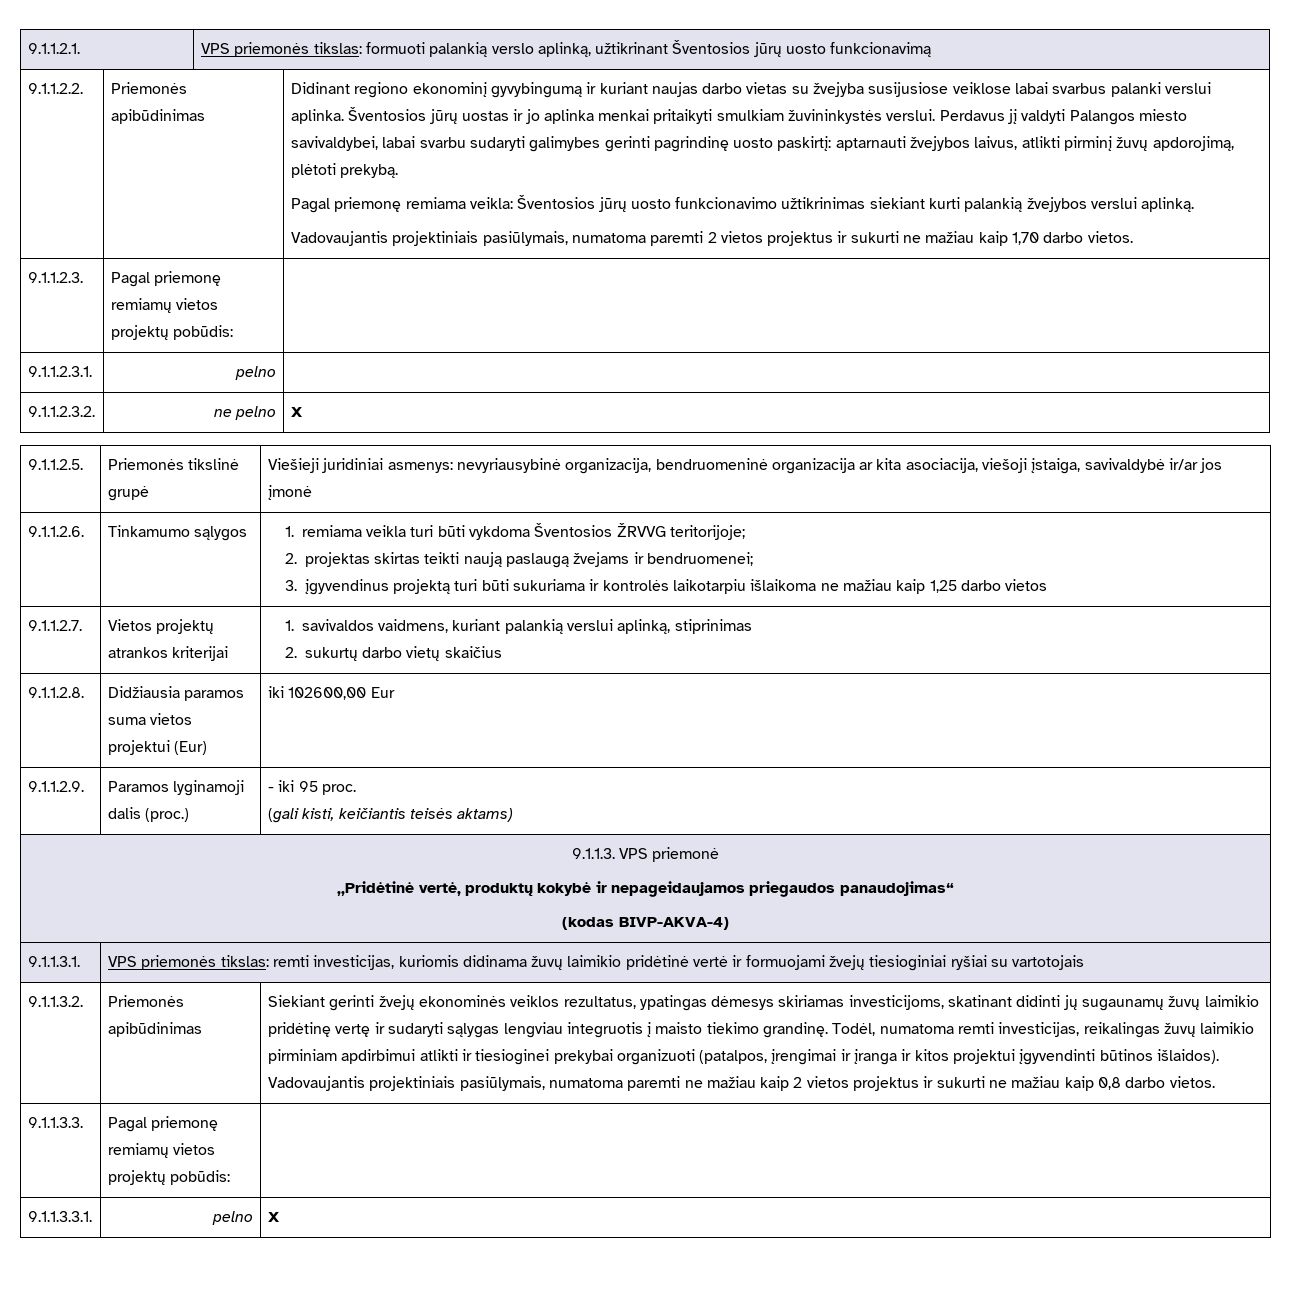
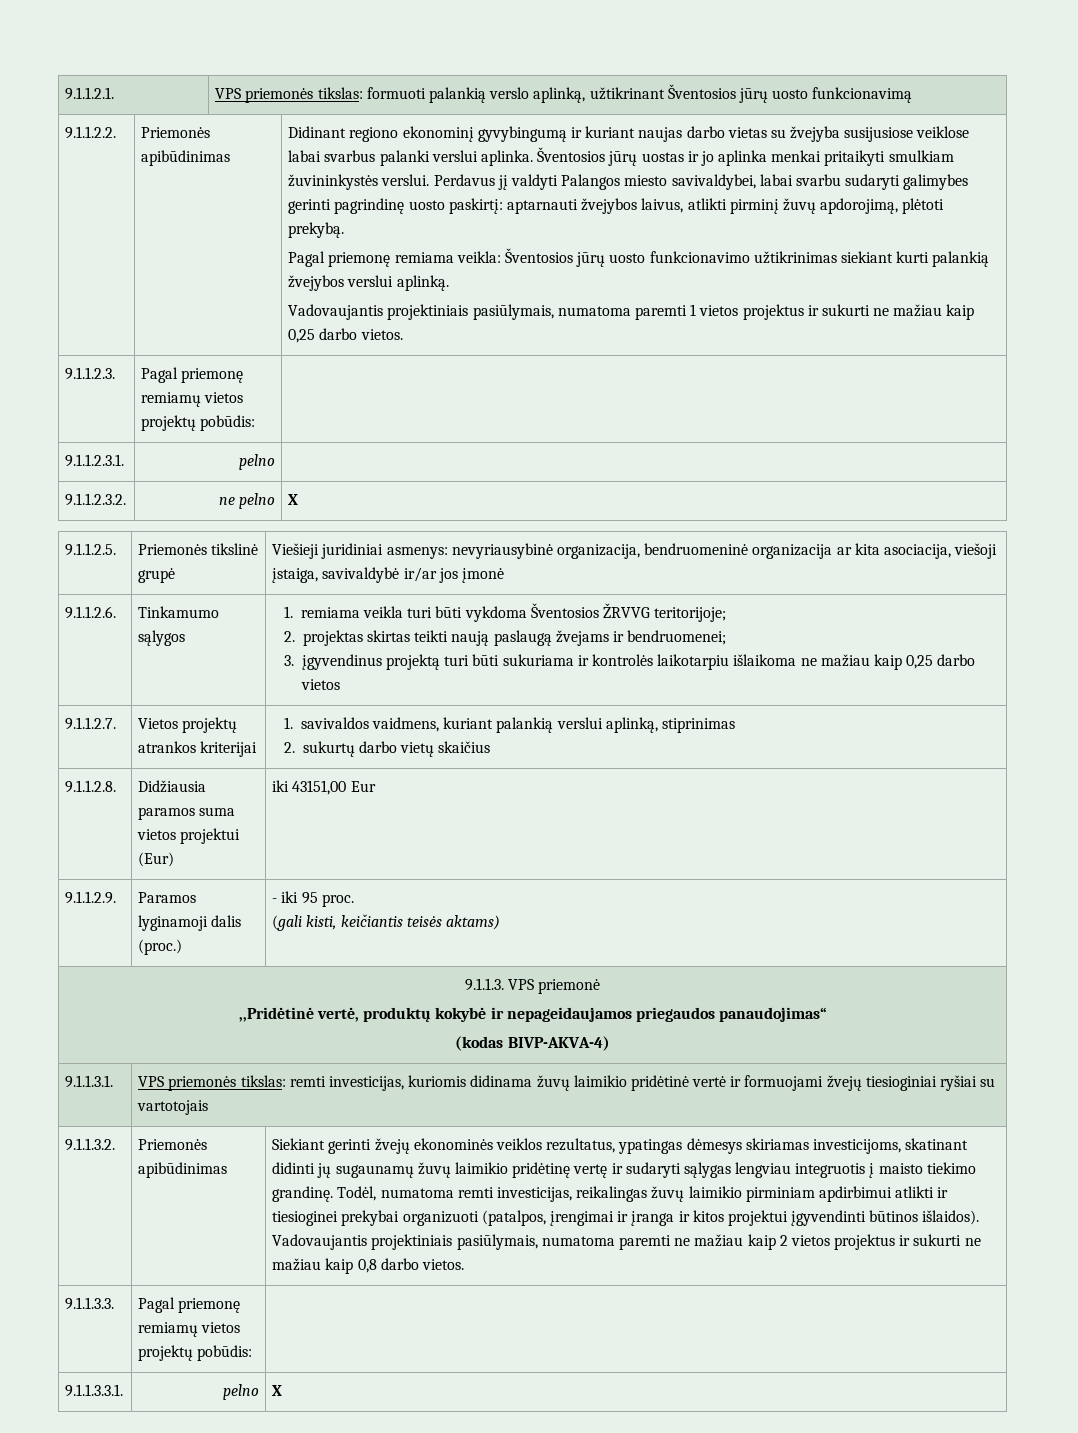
[707,231,1040,246] 2 vietos projektus ir sukurti ne mažiau kaip 1,70 -> [690,304,975,320] [288,329,316,343] 1 vietos projektus ir sukurti ne mažiau kaip 0,25
[929,580,957,593] 1,25 -> [906,655,934,669] 0,25
[288,687,367,700] 102600,00 -> [292,780,347,795] 43151,00

